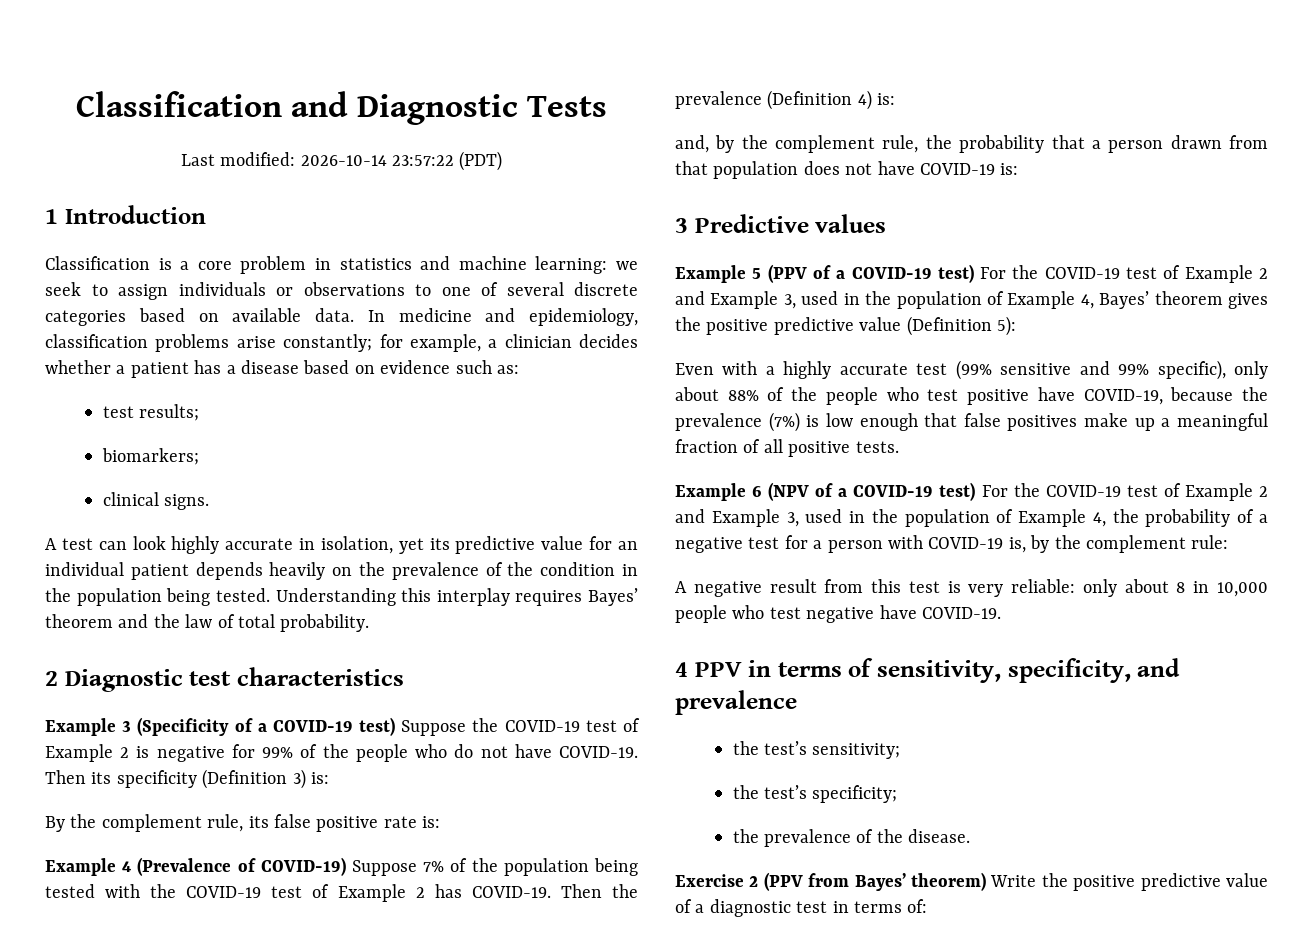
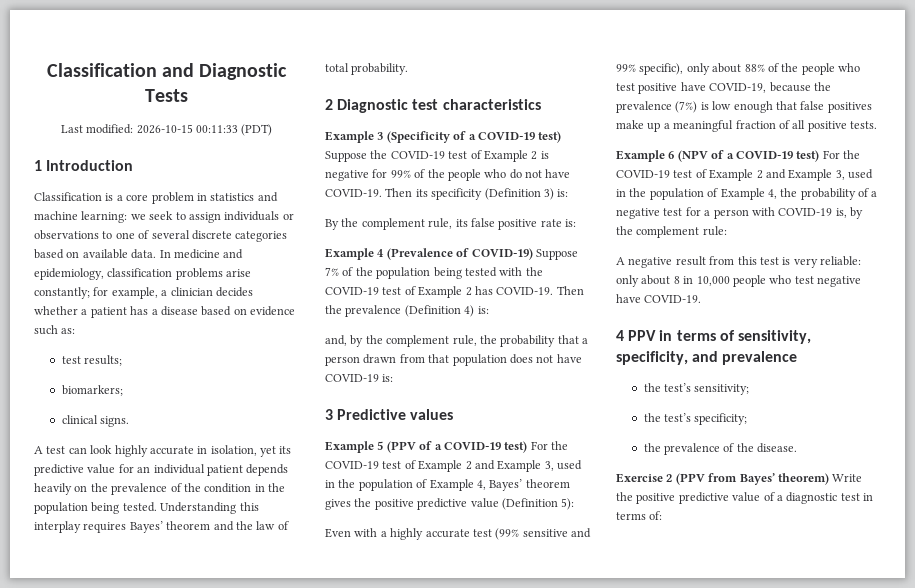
[300,155,454,166] 2026-10-14 23:57:22 -> [136,124,238,134] 2026-10-15 00:11:33

